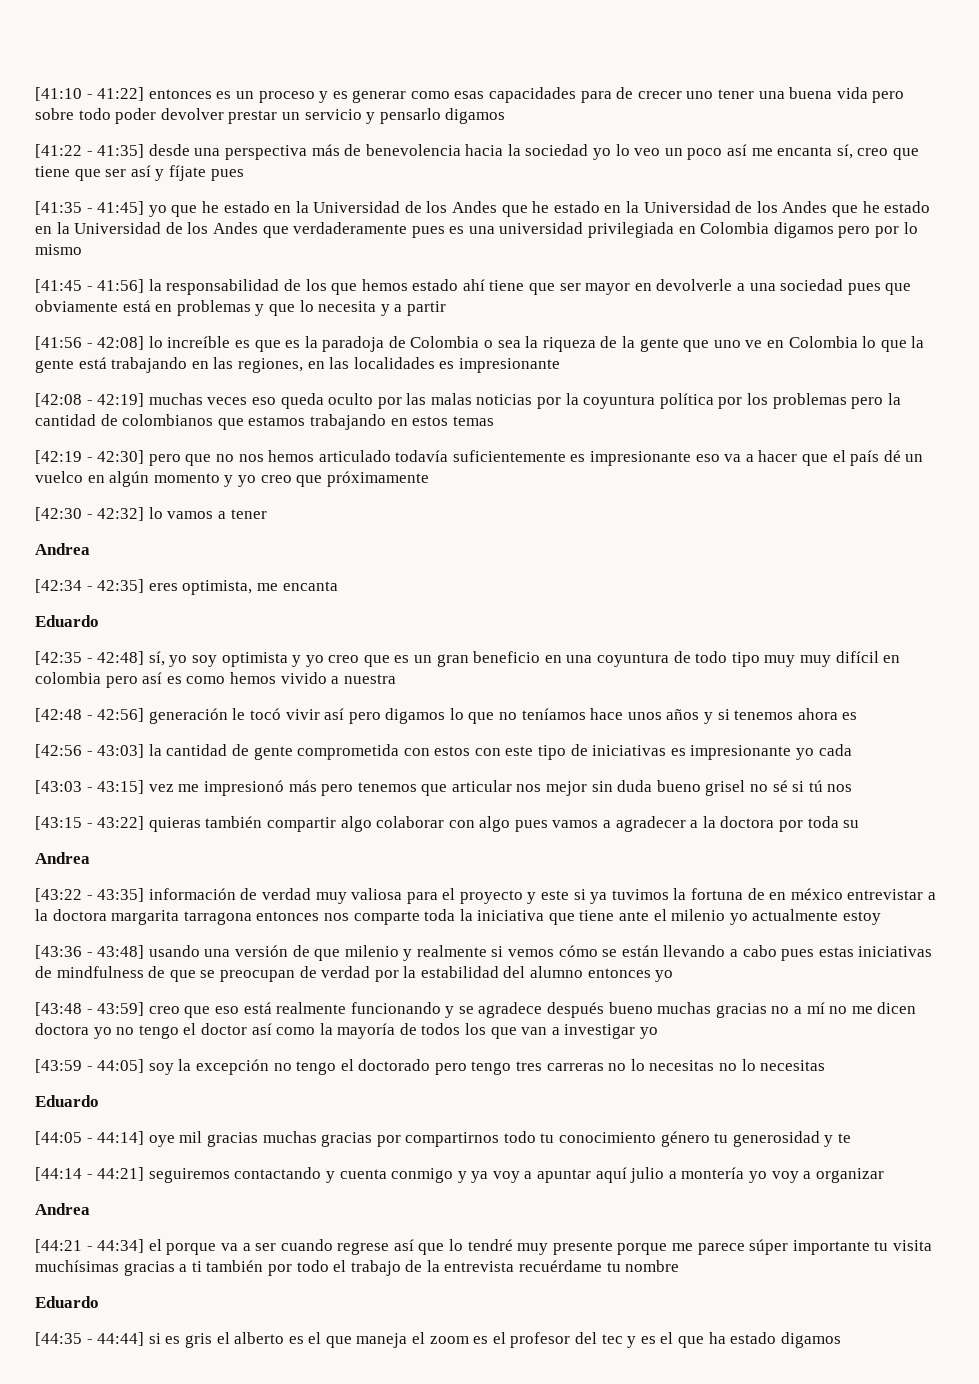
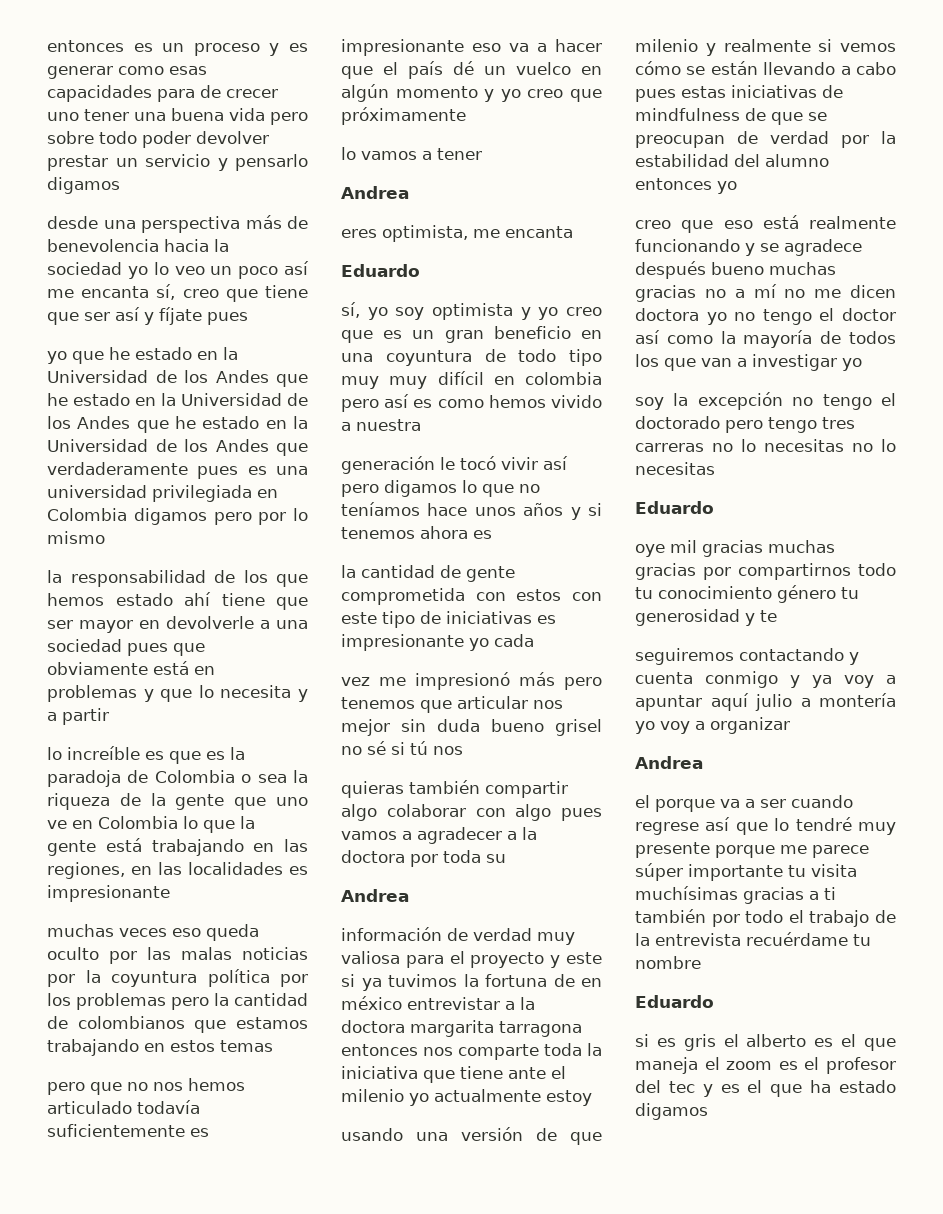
[35,87,145,101] [41:10 - 41:22] -> (47, 46) none
[35,144,145,158] [41:22 - 41:35] -> (120, 185) none
[35,201,145,215] [41:35 - 41:45] -> (248, 318) none
[35,279,145,293] [41:45 - 41:56] -> (105, 537) none
[35,336,145,350] [41:56 - 42:08] -> (109, 716) none
[35,393,145,407] [42:08 - 42:19] -> (170, 893) none
[35,450,145,464] [42:19 - 42:30] -> (273, 1046) none
[35,507,145,521] [42:30 - 42:32] -> (466, 116) none
[35,579,145,593] [42:34 - 42:35] -> (409, 192) none
[35,651,145,665] [42:35 - 42:48] -> (420, 270) none
[35,708,145,722] [42:48 - 42:56] -> (421, 425) none
[35,744,145,758] [42:56 - 43:03] -> (492, 534) none
[35,780,145,794] [43:03 - 43:15] -> (534, 640) none
[35,816,145,830] [43:15 - 43:22] -> (463, 750) none
[35,888,145,902] [43:22 - 43:35] -> (409, 895) none
[35,945,145,959] [43:36 - 43:48] -> (592, 1098) none
[35,1002,145,1016] [43:48 - 43:59] -> (737, 187) none
[35,1059,145,1073] [43:59 - 44:05] -> (862, 364) none
[35,1131,145,1145] [44:05 - 44:14] -> (714, 507) none
[35,1167,145,1181] [44:14 - 44:21] -> (777, 616) none
[35,1239,145,1253] [44:21 - 44:34] -> (703, 762) none
[35,1332,145,1346] [44:35 - 44:44] -> (714, 1001) none

